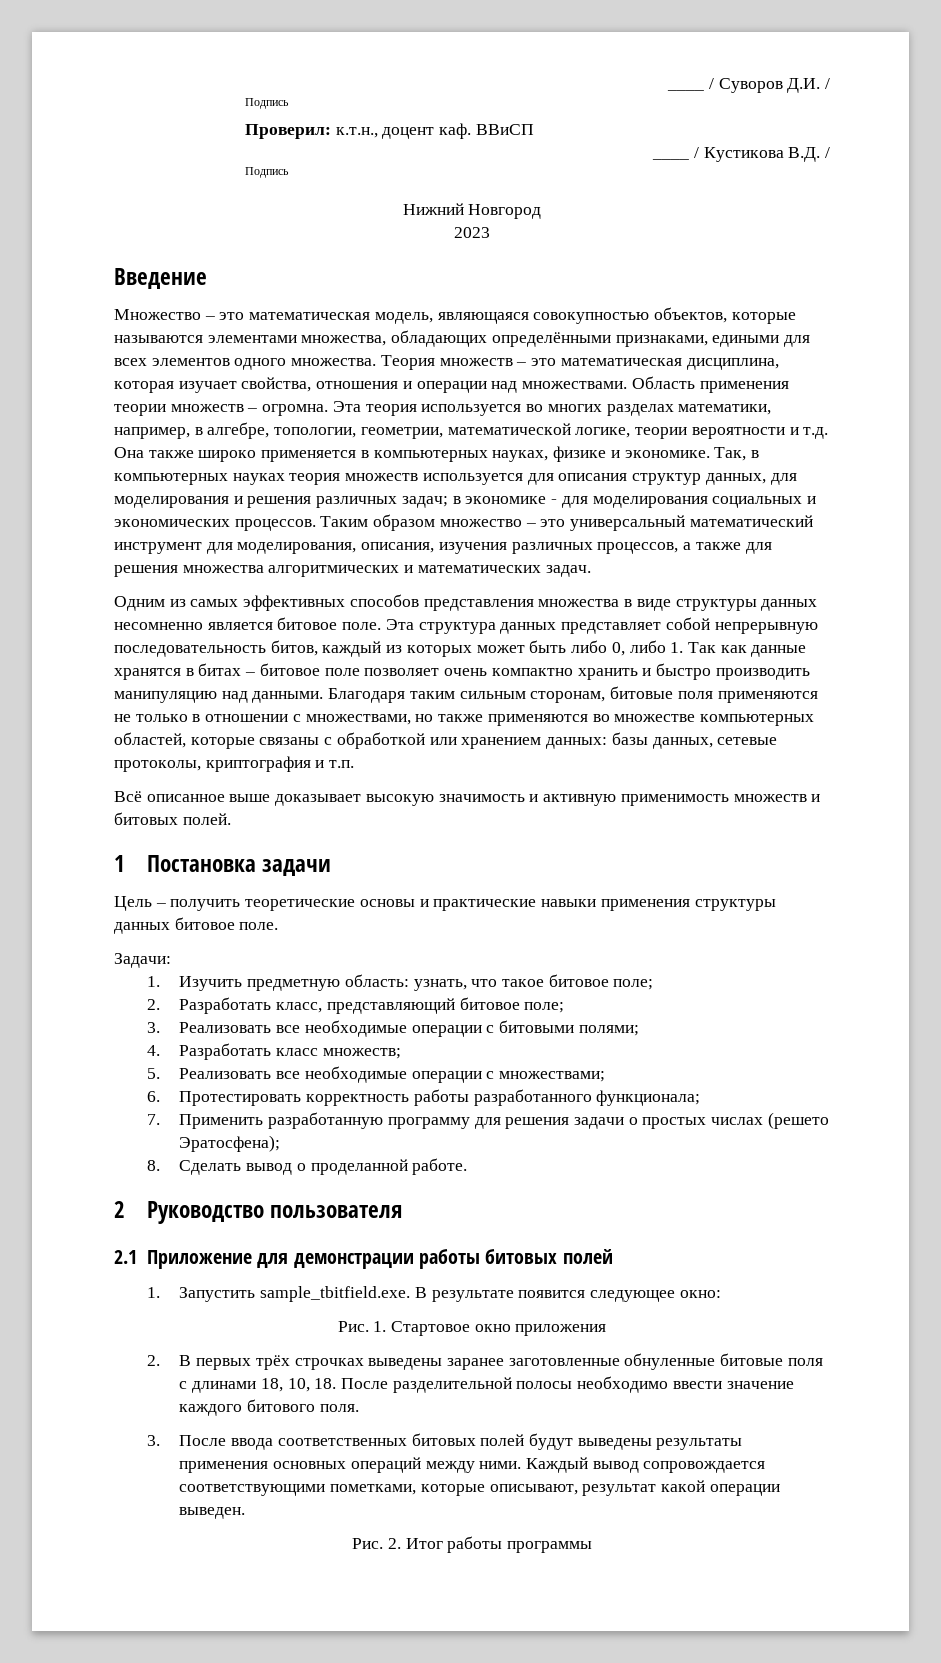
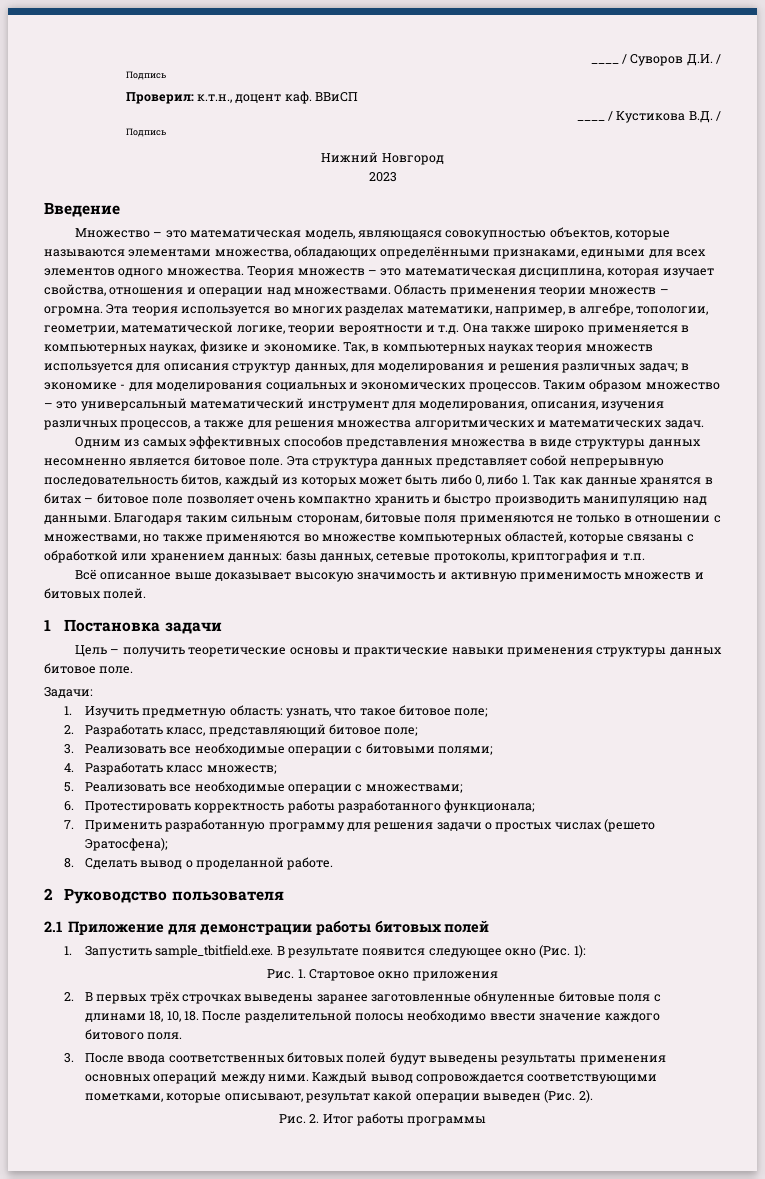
[679,1290,721,1298] окно: -> [505,945,586,958] окно (Рис. 1):
[179,1507,246,1519] выведен. -> [483,1090,593,1103] выведен (Рис. 2).

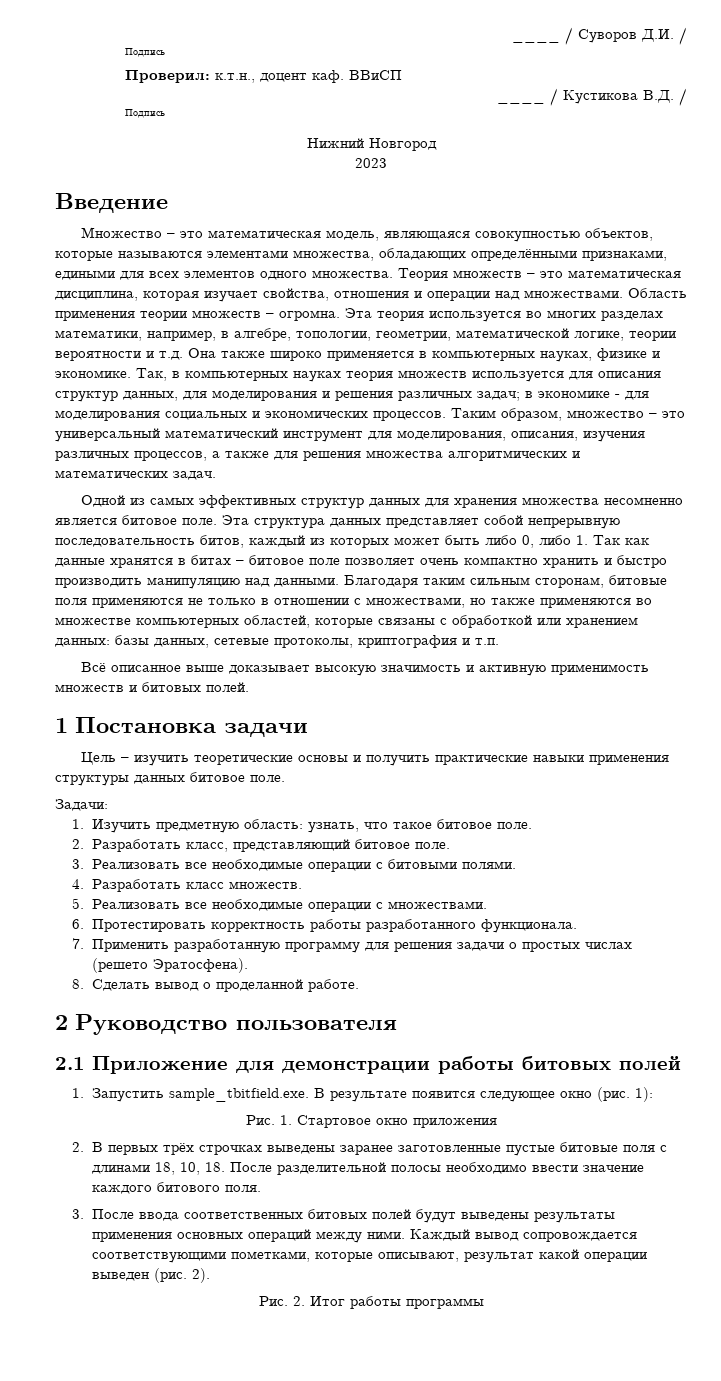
[589,379,643,392] образом -> [501,408,562,421] образом,
[75,437,122,448] Одним -> [81,495,126,507] Одной
[283,436,701,449] способов представления множества в виде структуры данных -> [301,497,600,509] структур данных для хранения множества
[122,647,185,657] получить -> [134,755,190,766] изучить
(351, 650) none -> [366,755,431,766] получить
[454,708,489,717] поле; -> [496,822,532,829] поле.
[384,727,419,736] поле; -> [414,842,450,849] поле.
[438,746,494,755] полями; -> [461,861,516,869] полями.
[206,765,277,774] множеств; -> [228,881,302,889] множеств.
[365,784,463,793] множествами; -> [387,901,487,909] множествами.
[444,800,536,813] функционала; -> [480,919,577,933] функционала.
[84,838,168,851] Эратосфена); -> [152,958,248,973] Эратосфена).
[539,945,571,958] (Рис. -> [596,1087,630,1102] (рис.
[474,991,556,1004] обнуленные -> [505,1145,555,1156] пустые
[544,1090,576,1103] (Рис. -> [153,1268,187,1283] (рис.

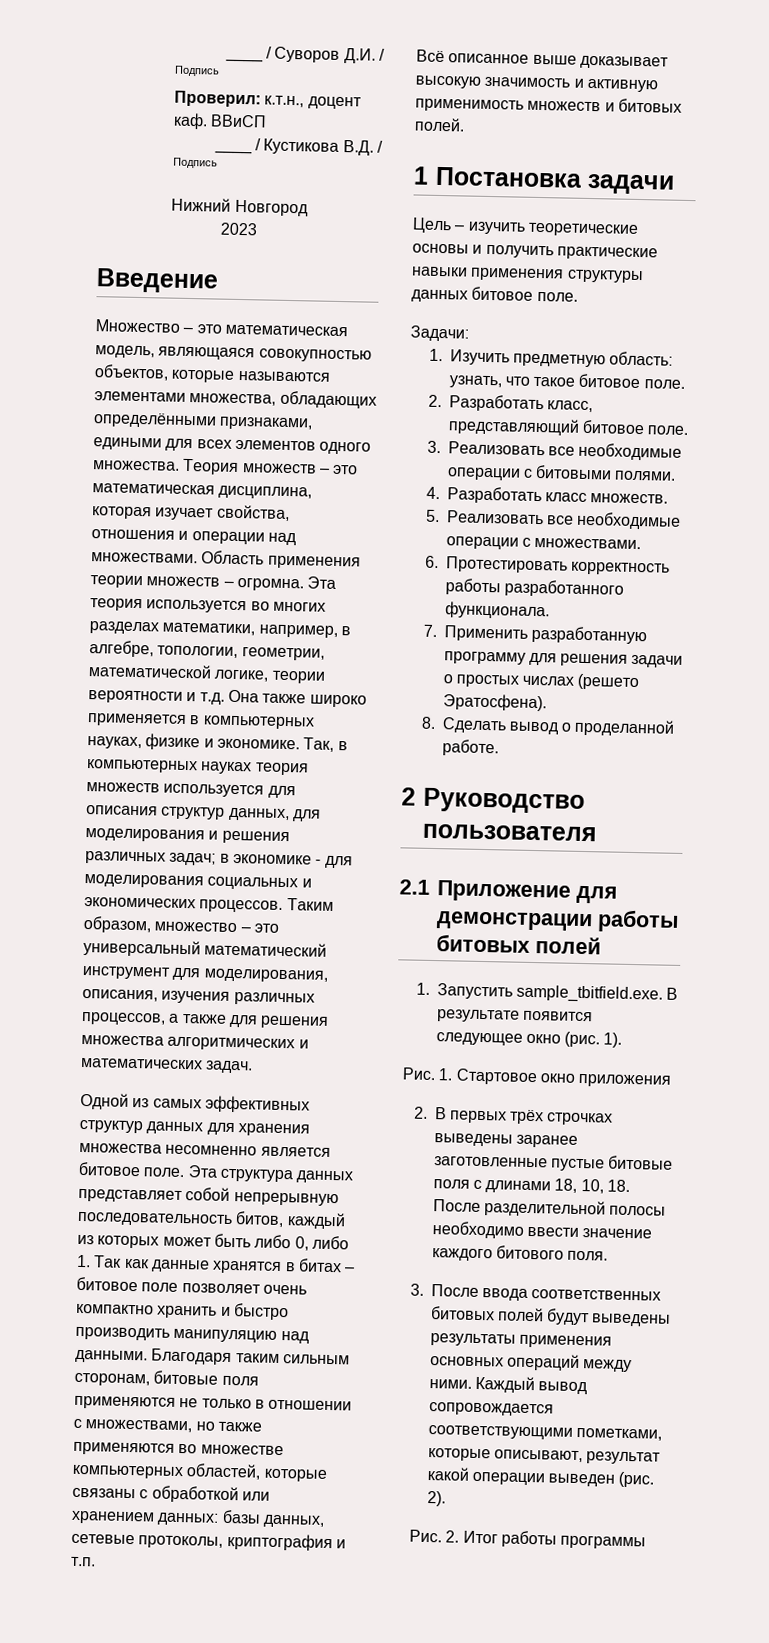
[634,1087,653,1102] 1): -> [603,1032,623,1048] 1).

